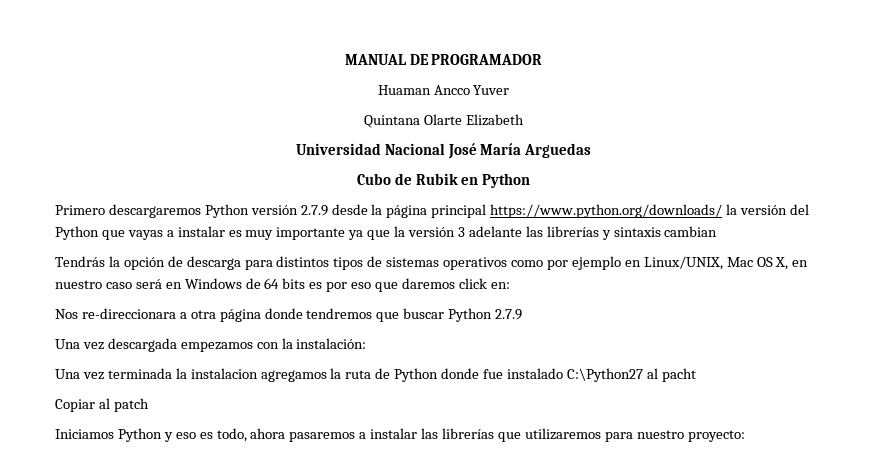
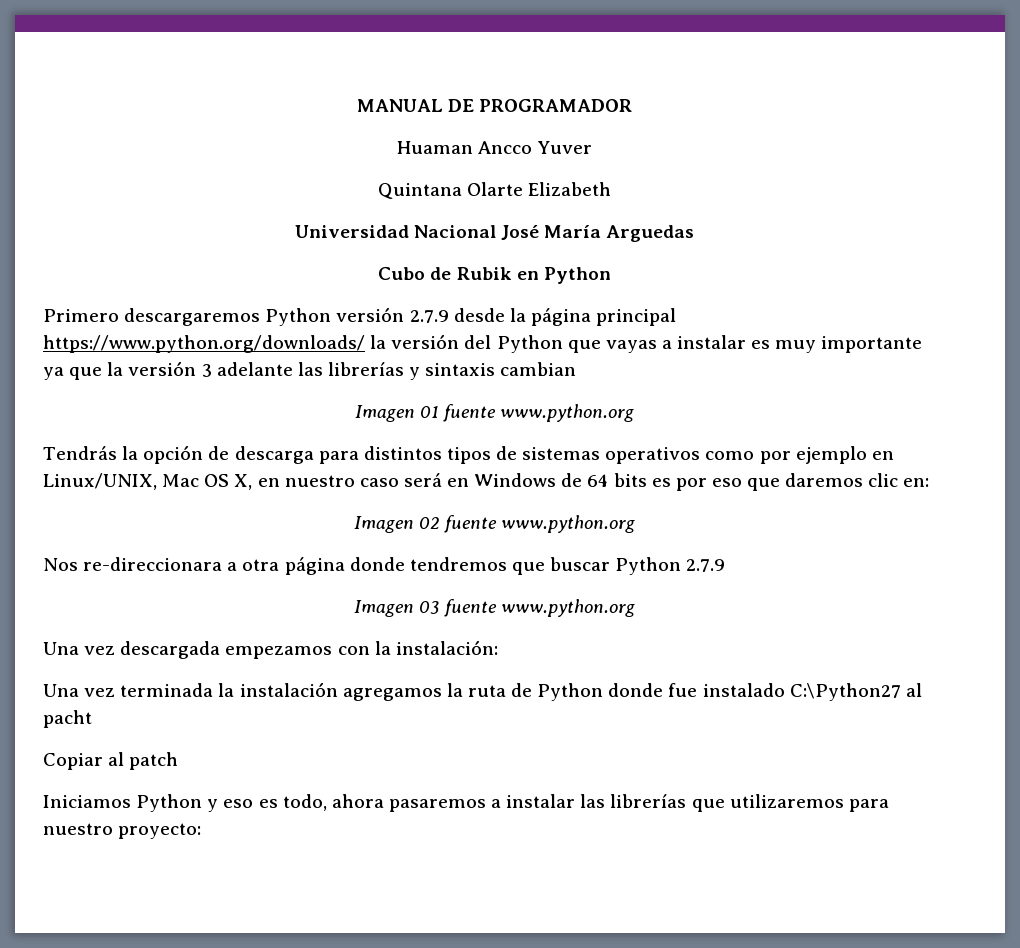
(718, 231) none -> [354,404,635,422] // Imagen 01 fuente www.python.org
[458,278,487,289] click -> [868,473,899,487] clic
(510, 285) none -> [353,515,636,533] // Imagen 02 fuente www.python.org
(523, 314) none -> [354,599,635,617] // Imagen 03 fuente www.python.org
[190,368,258,379] instalacion -> [239,682,338,697] instalación

